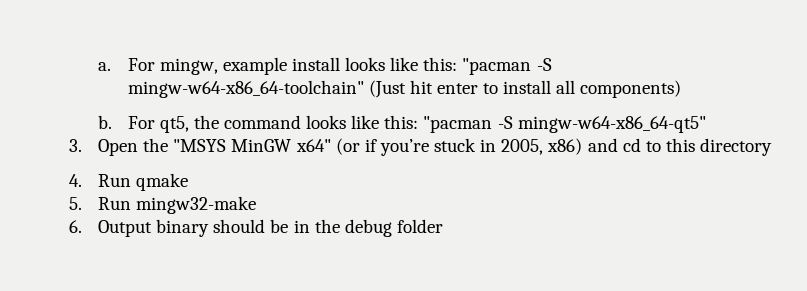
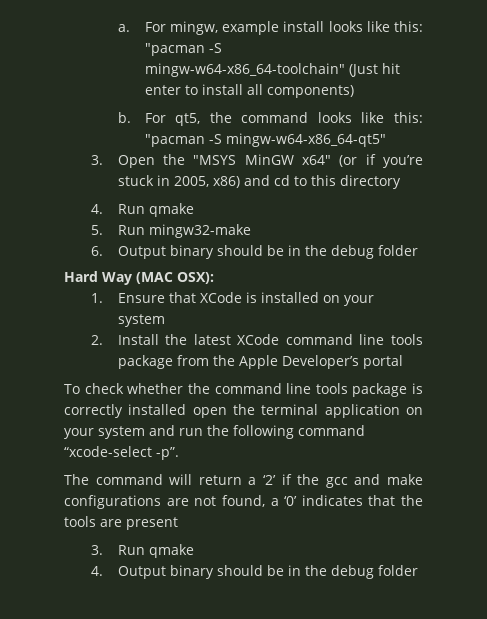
(443, 226) none -> [64,271,214,285] [90,292,374,306] [117,314,165,327] [90,334,424,345] [117,355,403,369] [64,383,423,397] [64,404,423,418] [64,425,365,439] [64,446,179,460] [64,474,423,488] [64,495,423,509] [64,516,178,530] [90,544,194,558] [90,565,418,579] // Hard Way (MAC OSX): // 1. Ensure that XCode is installed on your system // 2. Install the latest XCode command line tools package from the Apple Developer’s portal // To check whether the command line tools package is correctly installed open the terminal application on your system and run the following command “xcode-select -p”. // The command will return a ‘2’ if the gcc and make configurations are not found, a ‘0’ indicates that the tools are present // 3. Run qmake // 4. Output binary should be in the debug folder

